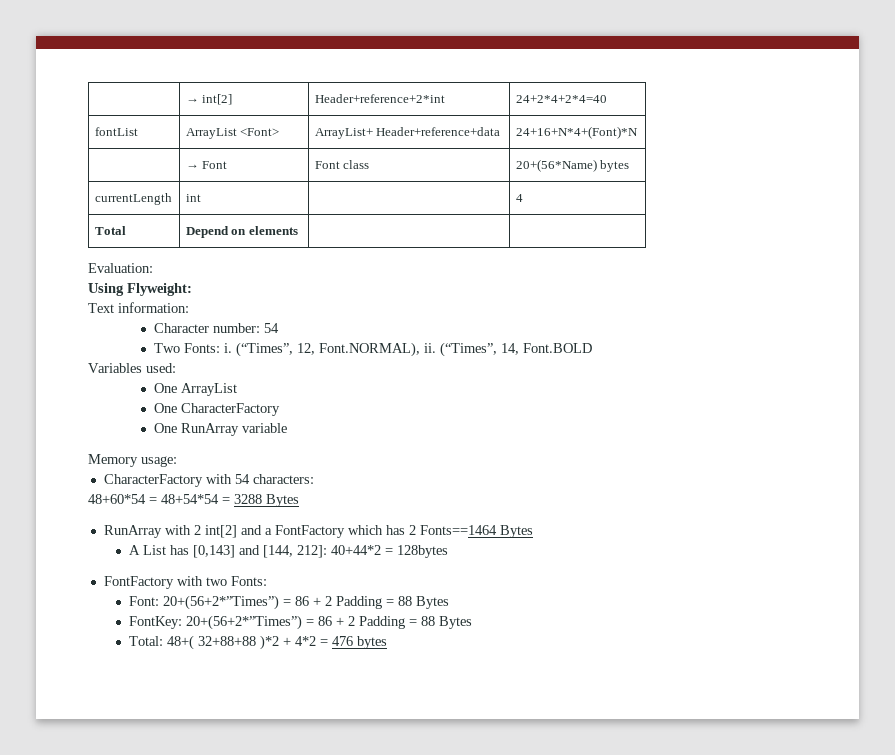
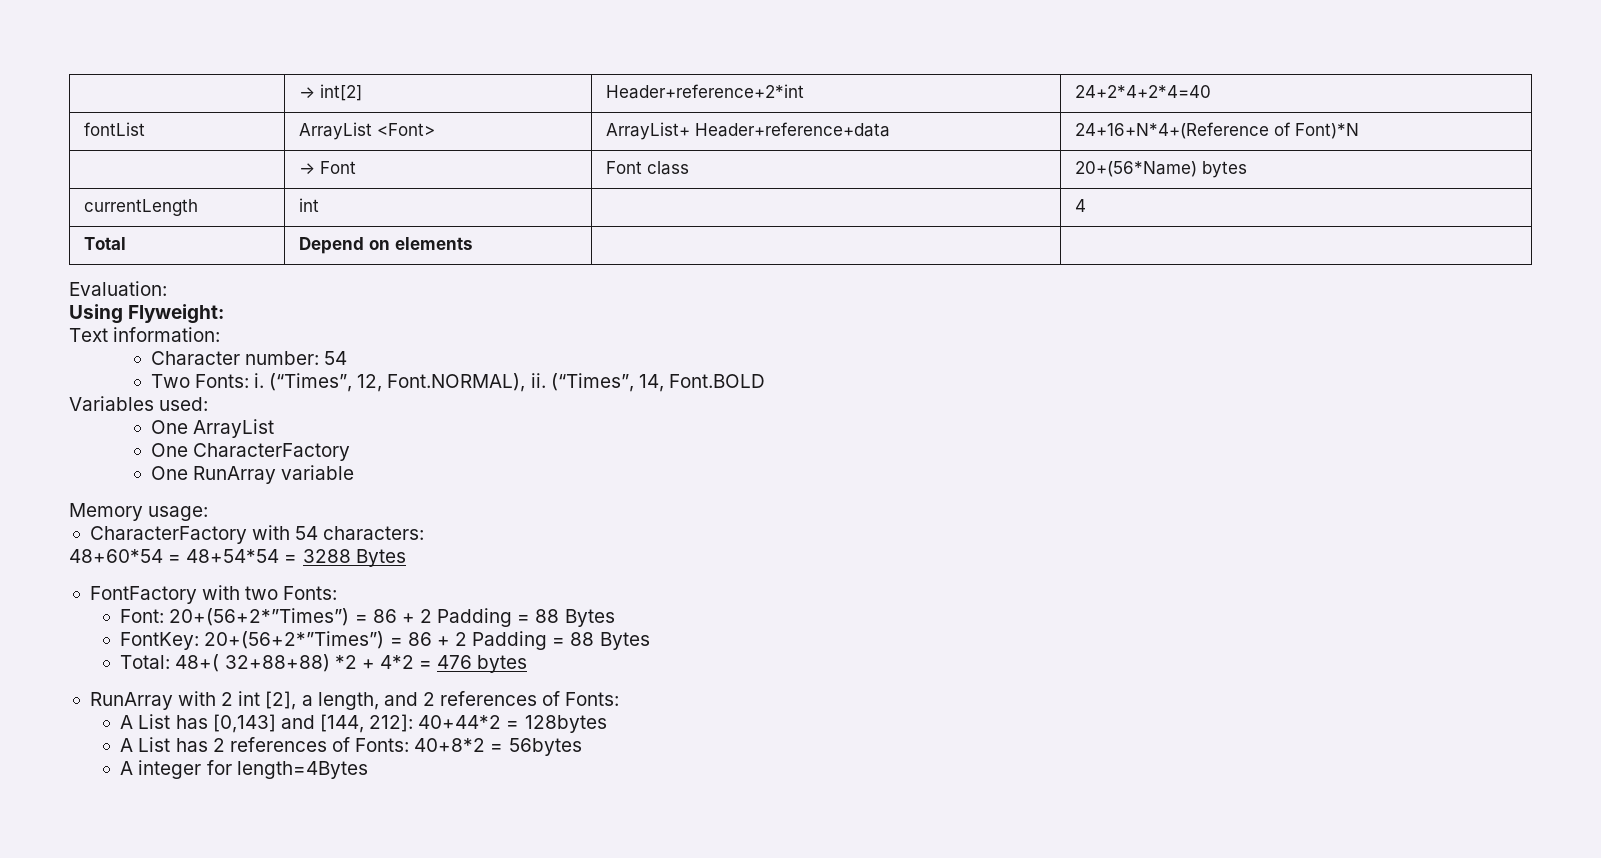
[515,126,638,139] 24+16+N*4+(Font)*N -> [1075,122,1360,139] 24+16+N*4+(Reference of Font)*N
[103,525,533,538] [129,545,449,558] // RunArray with 2 int[2] and a FontFactory which has 2 Fonts==1464 Bytes // A List has [0,143] and [144, 212]: 40+44*2 = 128bytes -> (406, 558) none
[198,635,280,650] 32+88+88 )*2 -> [224,654,357,672] 32+88+88) *2
(388, 642) none -> [89,691,620,710] [120,714,607,733] [120,737,582,756] [120,760,368,779] // RunArray with 2 int [2], a length, and 2 references of Fonts: // A List has [0,143] and [144, 212]: 40+44*2 = 128bytes // A List has 2 references of Fonts: 40+8*2 = 56bytes // A integer for length=4Bytes

